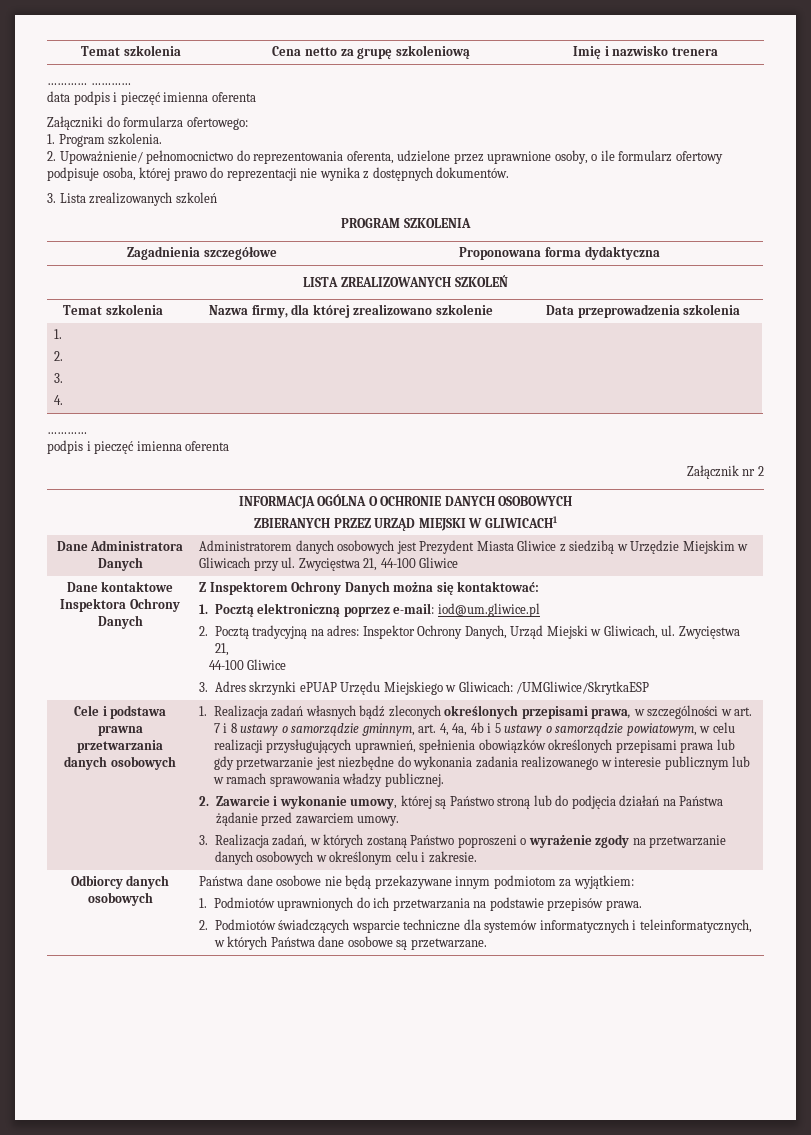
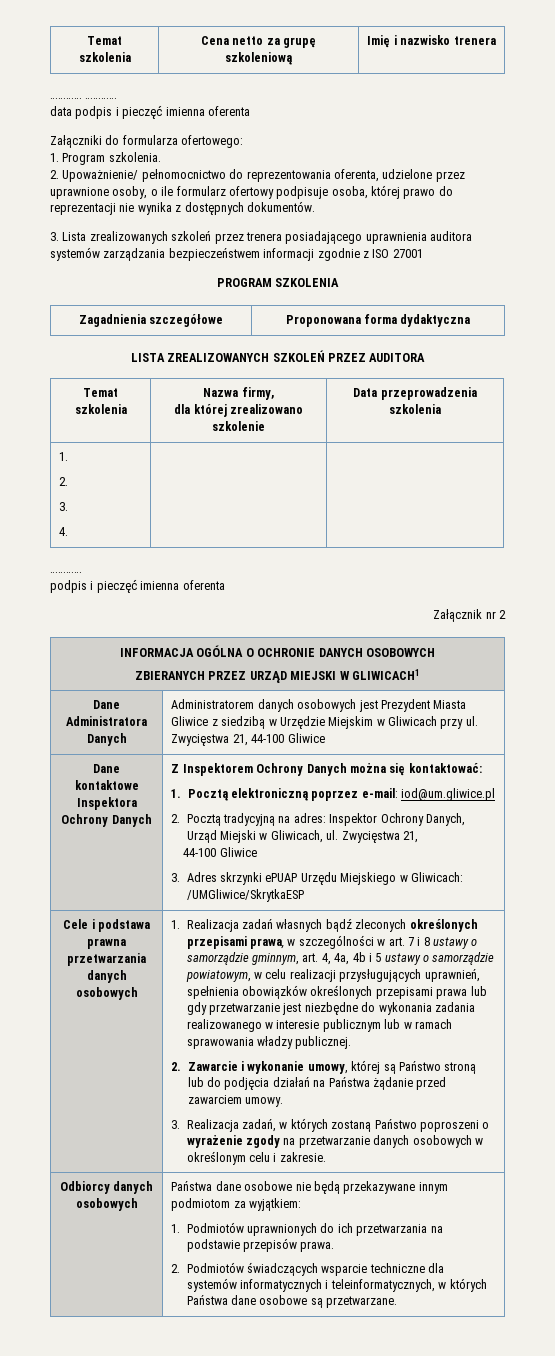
(217, 198) none -> [214,231,472,244] [50,247,423,261] przez trenera posiadającego uprawnienia auditora systemów zarządzania bezpieczeństwem informacji zgodnie z ISO 27001
(508, 281) none -> [327,353,426,362] PRZEZ AUDITORA
(288, 311) none -> (274, 393) //

